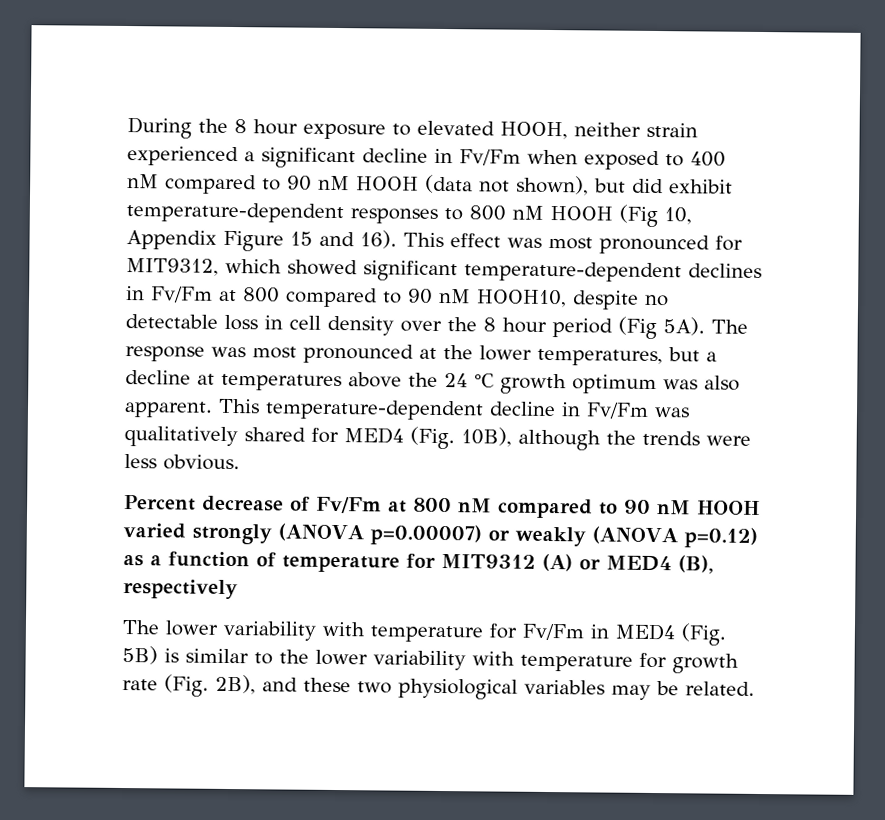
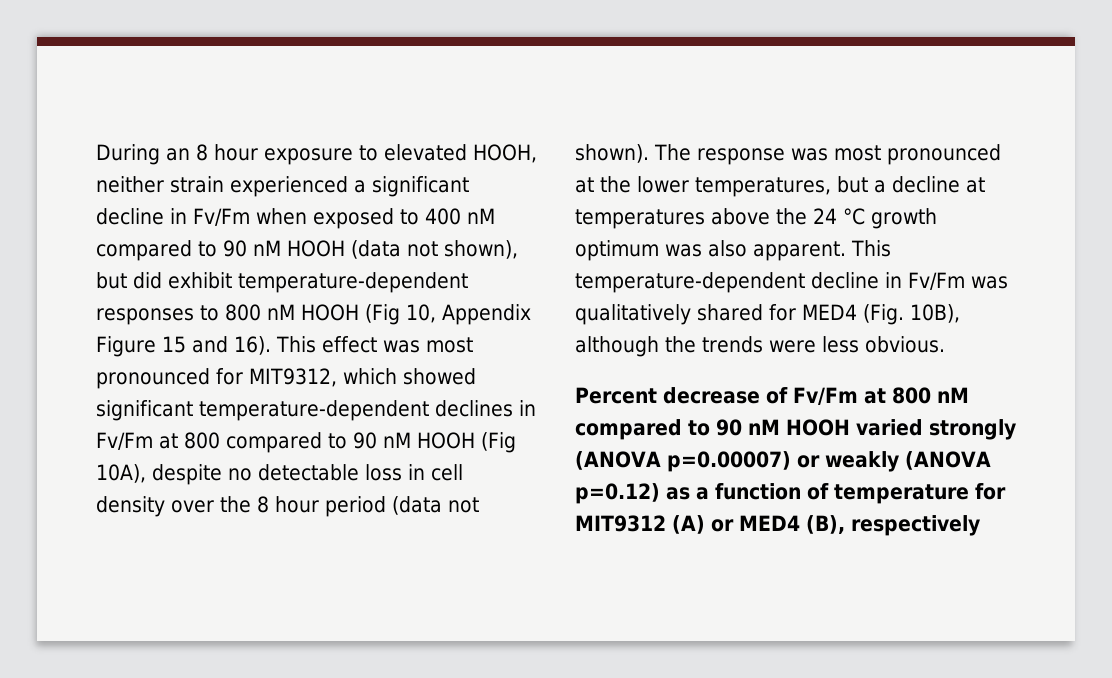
[198,118,228,133] the -> [166,148,190,161] an
[476,289,567,308] HOOH10, -> [417,432,516,453] [96,464,146,483] HOOH (Fig 10A),
[618,316,705,340] (Fig 5A). -> [392,496,479,515] [575,144,649,163] (data not shown).
[122,619,726,646] [122,645,739,674] [122,674,755,700] // The lower variability with temperature for Fv/Fm in MED4 (Fig. 5B) is similar to the lower variability with temperature for growth rate (Fig. 2B), and these two physiological variables may be related. -> (980, 525) none

